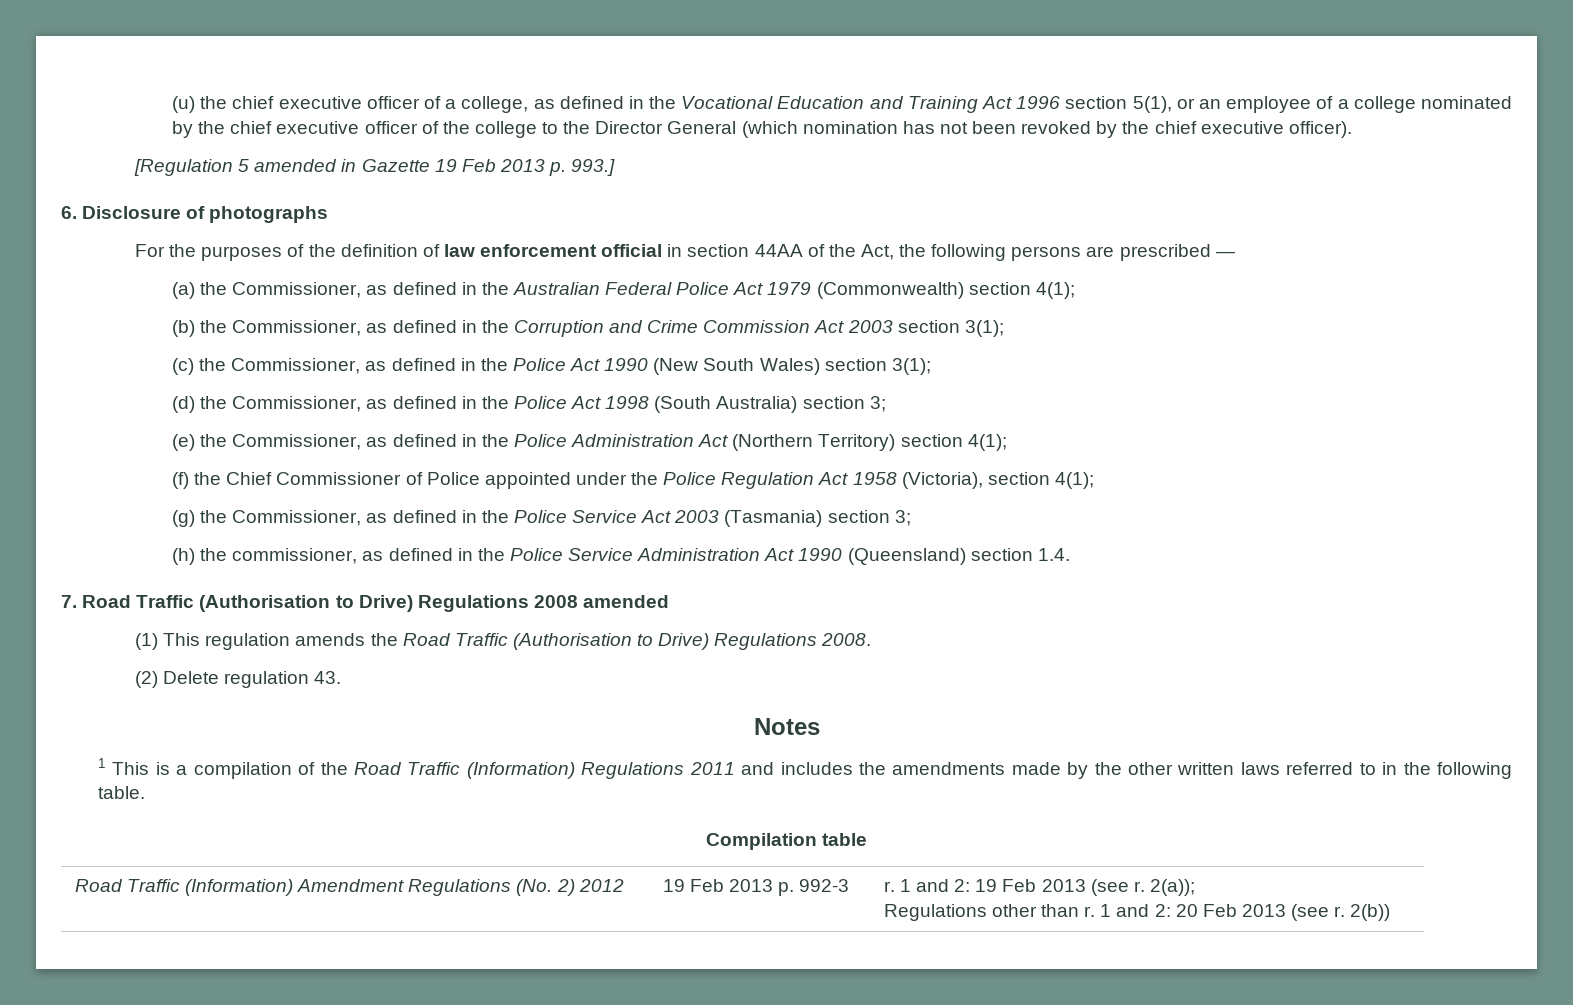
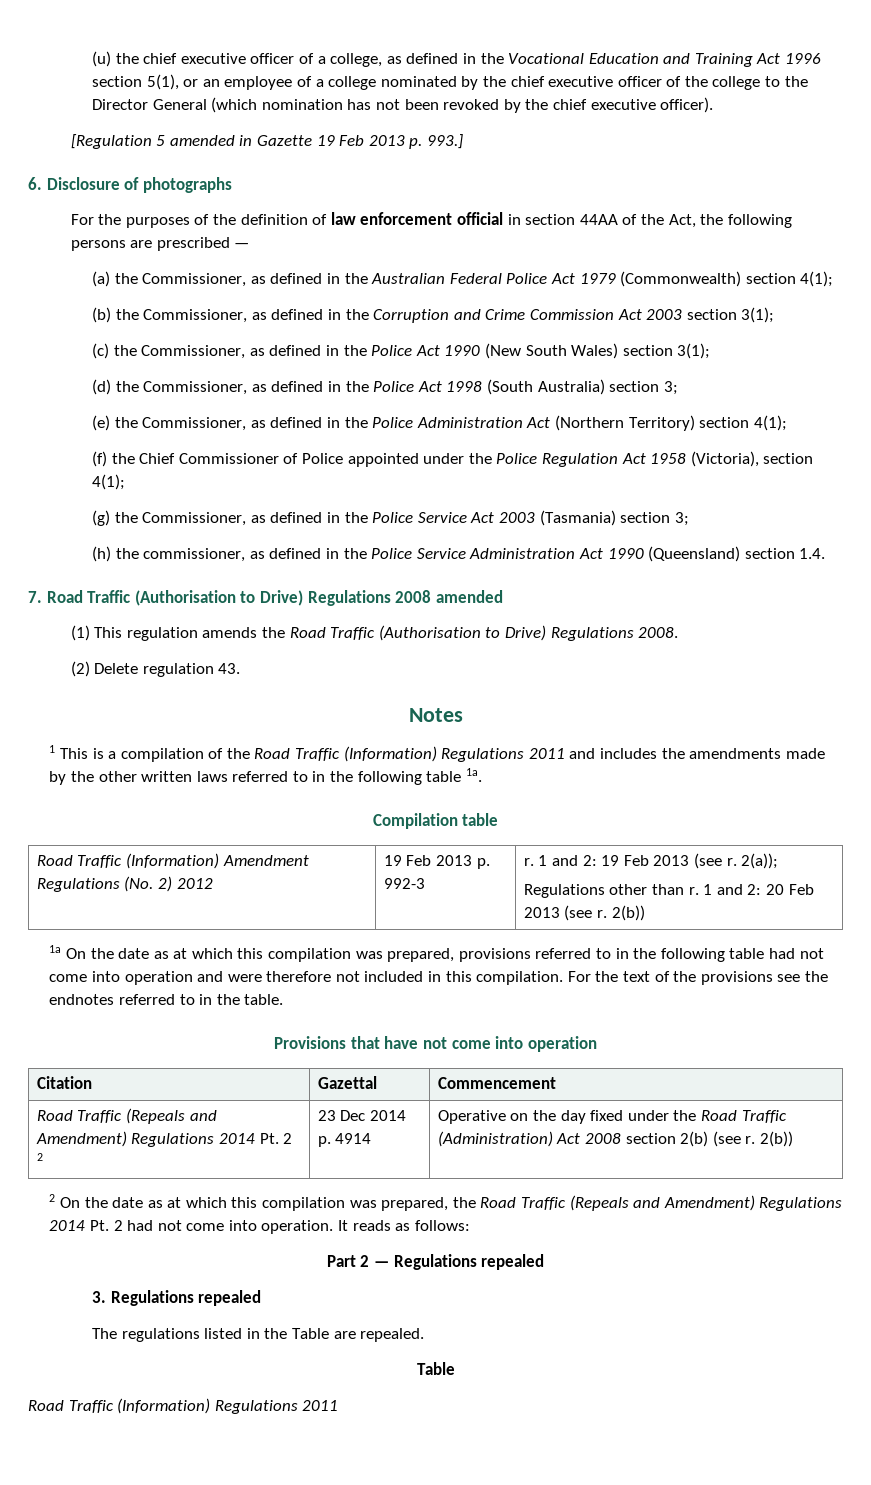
[97,786,145,799] table. -> [426,768,482,782] table 1a.
(1391, 912) none -> [49,945,824,962] [49,971,828,985] [49,994,284,1005] [274,1036,597,1052] [36,1076,92,1089] [317,1076,377,1089] [437,1077,556,1089] [36,1108,217,1124] [35,1131,293,1147] [36,1153,43,1161] [317,1110,407,1121] [317,1133,372,1147] [437,1110,787,1124] [437,1131,793,1147] [49,1194,843,1211] [49,1220,470,1234] [326,1254,545,1270] [92,1290,262,1306] [92,1328,425,1342] [416,1362,455,1375] [28,1398,339,1414] // 1a On the date as at which this compilation was prepared, provisions referred to in the following table had not come into operation and were therefore not included in this compilation. For the text of the provisions see the endnotes referred to in the table. // Provisions that have not come into operation // Citation | Gazettal | Commencement // Road Traffic (Repeals and Amendment) Regulations 2014 Pt. 2 2 | 23 Dec 2014 p. 4914 | Operative on the day fixed under the Road Traffic (Administration) Act 2008 section 2(b) (see r. 2(b)) // 2 On the date as at which this compilation was prepared, the Road Traffic (Repeals and Amendment) Regulations 2014 Pt. 2 had not come into operation. It reads as follows: // Part 2 — Regulations repealed // 3. Regulations repealed // The regulations listed in the Table are repealed. // Table // Road Traffic (Information) Regulations 2011

